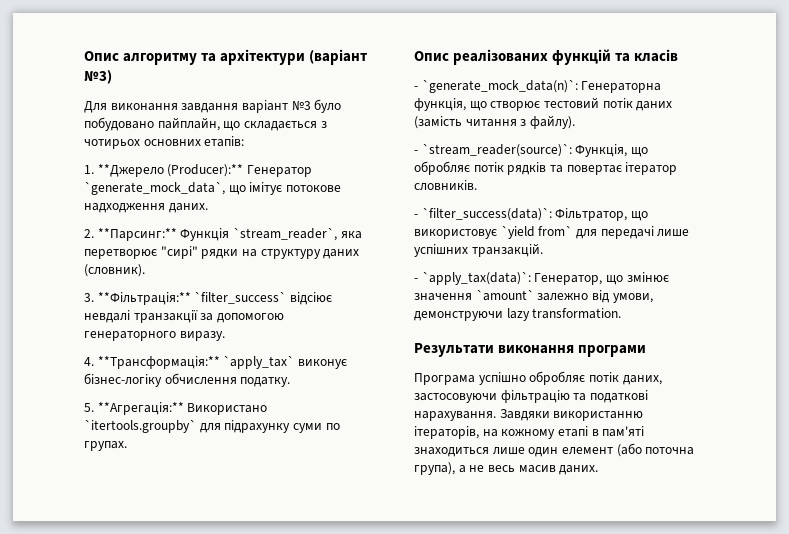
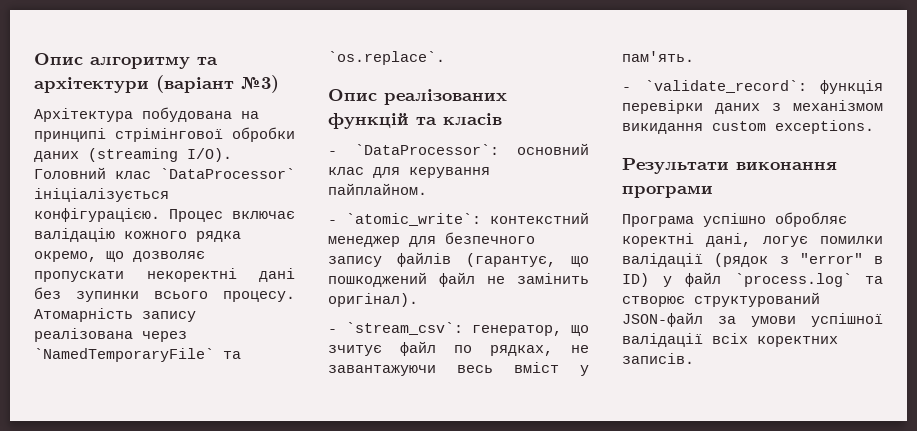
[84,99,342,113] [84,117,327,131] [84,136,245,149] [84,164,312,177] [84,182,341,195] [84,203,208,213] [84,228,362,241] [84,246,360,259] [84,264,145,277] [84,292,332,305] [84,310,284,323] [84,331,225,341] [84,356,347,369] [84,373,291,387] [84,402,268,415] [84,420,340,433] [84,441,127,451] Для виконання завдання варіант №3 було побудовано пайплайн, що складається з чотирьох основних етапів: // 1. **Джерело (Producer):** Генератор `generate_mock_data`, що імітує потокове надходження даних. // 2. **Парсинг:** Функція `stream_reader`, яка перетворює "сирі" рядки на структуру даних (словник). // 3. **Фільтрація:** `filter_success` відсіює невдалі транзакції за допомогою генераторного виразу. // 4. **Трансформація:** `apply_tax` виконує бізнес-логіку обчислення податку. // 5. **Агрегація:** Використано `itertools.groupby` для підрахунку суми по групах. -> [34,107,259,122] [34,127,295,142] [34,148,232,162] [34,167,295,179] [34,188,169,202] [34,208,295,222] [34,228,241,242] [34,251,205,262] [34,268,295,282] [34,287,295,302] [34,308,196,322] [34,328,187,342] [34,348,241,362] [328,51,445,65] Архітектура побудована на принципі стрімінгової обробки даних (streaming I/O). Головний клас `DataProcessor` ініціалізується конфігурацією. Процес включає валідацію кожного рядка окремо, що дозволяє пропускати некоректні дані без зупинки всього процесу. Атомарність запису реалізована через `NamedTemporaryFile` та `os.replace`.
[421,80,662,93] [414,97,673,111] [414,115,575,129] [414,144,648,157] [414,161,678,175] [414,180,477,191] [414,208,648,221] [414,226,690,239] [414,243,543,257] [414,272,669,285] [414,290,653,303] [414,308,622,321] `generate_mock_data(n)`: Генераторна функція, що створює тестовий потік даних (замість читання з файлу). // - `stream_reader(source)`: Функція, що обробляє потік рядків та повертає ітератор словників. // - `filter_success(data)`: Фільтратор, що використовує `yield from` для передачі лише успішних транзакцій. // - `apply_tax(data)`: Генератор, що змінює значення `amount` залежно від умови, демонструючи lazy transformation. -> [355,143,589,155] [328,167,490,178] [328,183,427,195] [328,212,589,226] [328,232,535,247] [328,252,589,267] [328,272,589,287] [328,293,418,307] [328,322,589,336] [328,341,589,356] [328,362,589,376] [622,51,694,62] [622,80,883,94] [622,100,883,114] [622,120,874,134] `DataProcessor`: основний клас для керування пайплайном. // - `atomic_write`: контекстний менеджер для безпечного запису файлів (гарантує, що пошкоджений файл не замінить оригінал). // - `stream_csv`: генератор, що зчитує файл по рядках, не завантажуючи весь вміст у пам'ять. // - `validate_record`: функція перевірки даних з механізмом викидання custom exceptions.
[588,372,662,385] [414,390,648,403] [414,409,644,421] [414,426,645,439] [414,443,695,457] [414,462,599,475] потік даних, застосовуючи фільтрацію та податкові нарахування. Завдяки використанню ітераторів, на кожному етапі в пам'яті знаходиться лише один елемент (або поточна група), а не весь масив даних. -> [622,233,883,247] [622,253,883,267] [622,272,883,287] [622,292,820,307] [622,312,883,327] [622,333,838,347] [622,353,694,364] коректні дані, логує помилки валідації (рядок з "error" в ID) у файл `process.log` та створює структурований JSON-файл за умови успішної валідації всіх коректних записів.

